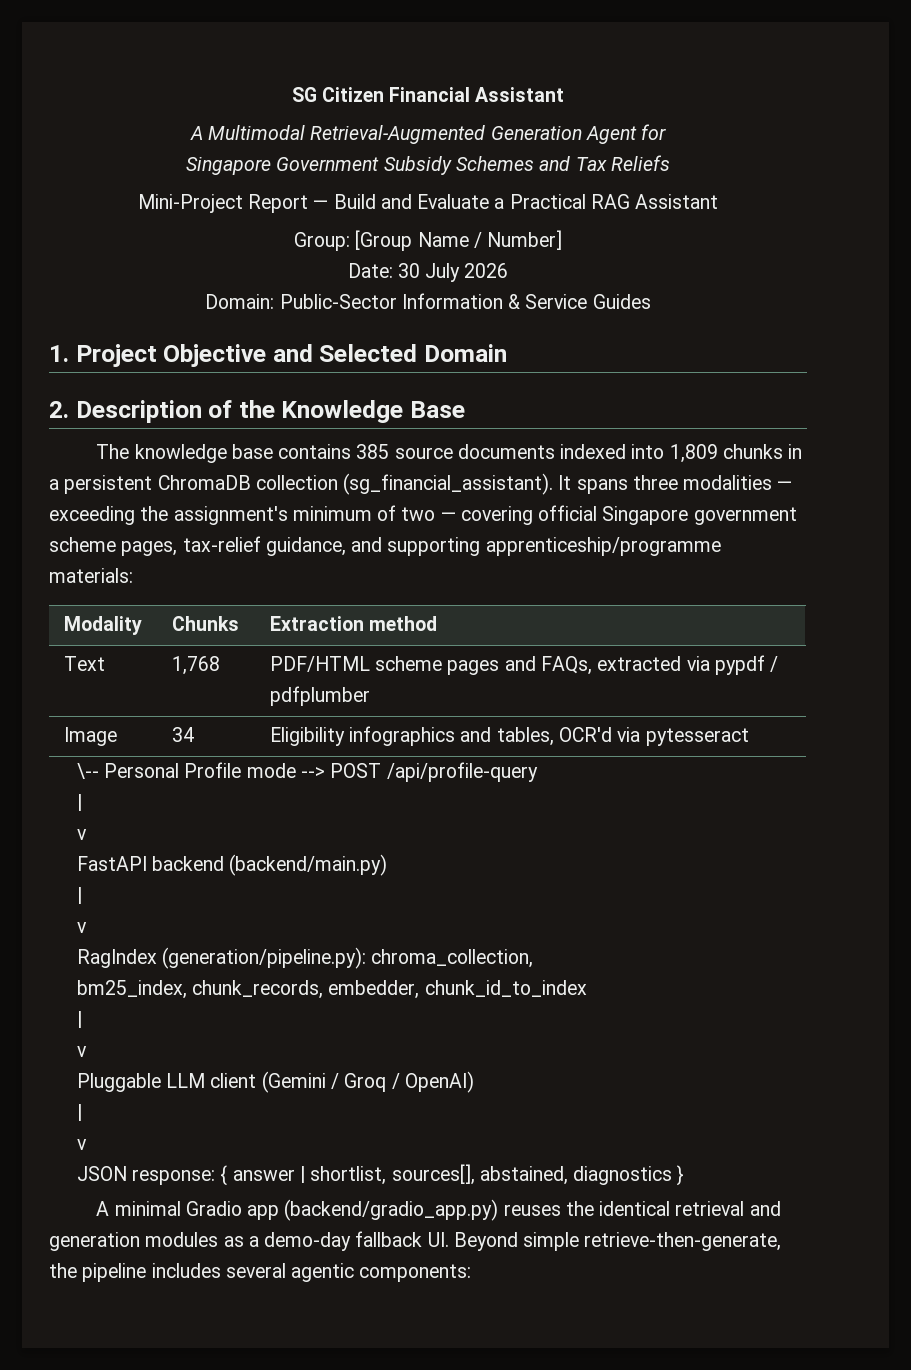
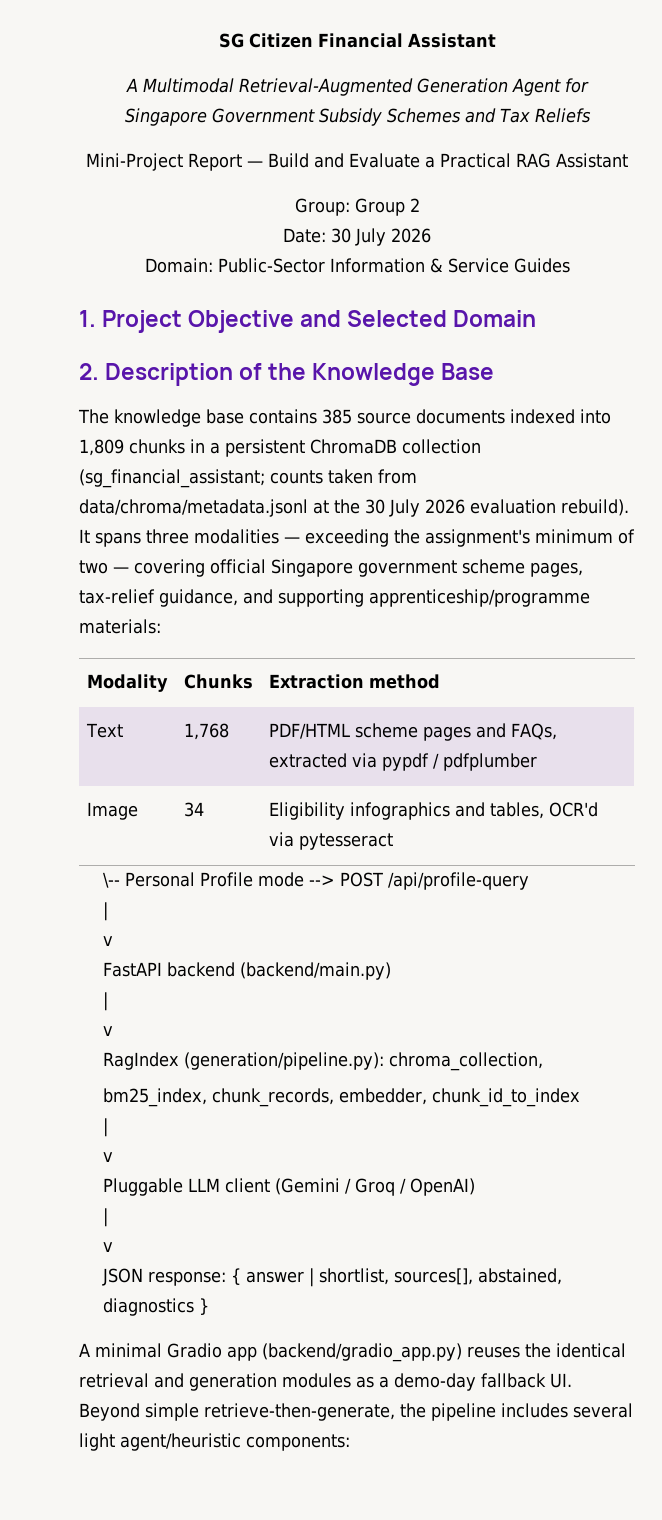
[355,230,563,251] [Group Name / Number] -> [354,198,420,216] Group 2
[343,473,554,495] (sg_financial_assistant). -> [79,469,417,488] [79,499,629,517] (sg_financial_assistant; counts taken from data/chroma/metadata.jsonl at the 30 July 2026 evaluation rebuild).
[291,1263,355,1282] agentic -> [79,1433,241,1451] light agent/heuristic

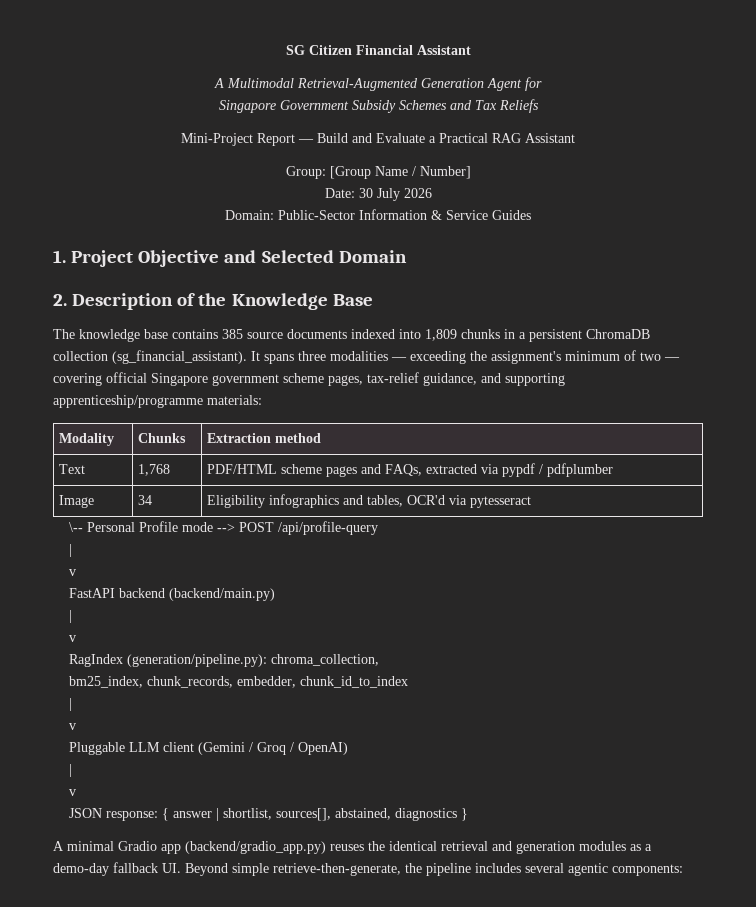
[354,198,420,216] Group 2 -> [329,166,471,179] [Group Name / Number]
[79,469,417,488] [79,499,629,517] (sg_financial_assistant; counts taken from data/chroma/metadata.jsonl at the 30 July 2026 evaluation rebuild). -> [112,350,247,364] (sg_financial_assistant).
[79,1433,241,1451] light agent/heuristic -> [568,863,608,876] agentic

